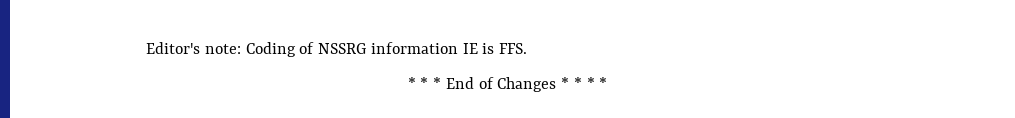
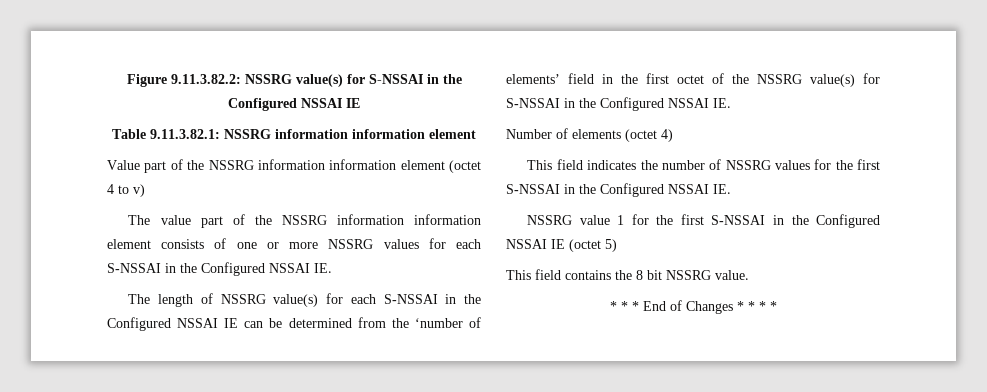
[146,42,528,57] Editor's note: Coding of NSSRG information IE is FFS. -> [126,74,462,87] [228,98,360,111] [112,129,476,139] [107,159,481,173] [107,184,145,197] [128,214,482,228] [107,238,482,249] [107,262,332,276] [128,293,481,307] [107,317,481,331] [506,73,880,87] [506,97,731,111] [506,128,673,142] [527,159,880,170] [506,183,731,197] [527,214,881,228] [506,239,617,252] [506,269,749,280] Figure 9.11.3.82.2: NSSRG value(s) for S-NSSAI in the Configured NSSAI IE // Table 9.11.3.82.1: NSSRG information information element // Value part of the NSSRG information information element (octet 4 to v) // The value part of the NSSRG information information element consists of one or more NSSRG values for each S-NSSAI in the Configured NSSAI IE. // The length of NSSRG value(s) for each S-NSSAI in the Configured NSSAI IE can be determined from the ‘number of elements’ field in the first octet of the NSSRG value(s) for S-NSSAI in the Configured NSSAI IE. // Number of elements (octet 4) // This field indicates the number of NSSRG values for the first S-NSSAI in the Configured NSSAI IE. // NSSRG value 1 for the first S-NSSAI in the Configured NSSAI IE (octet 5) // This field contains the 8 bit NSSRG value.

